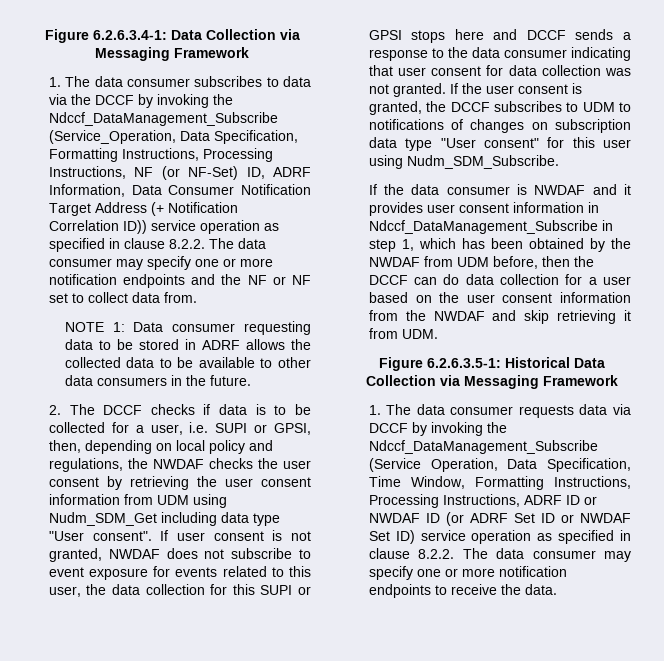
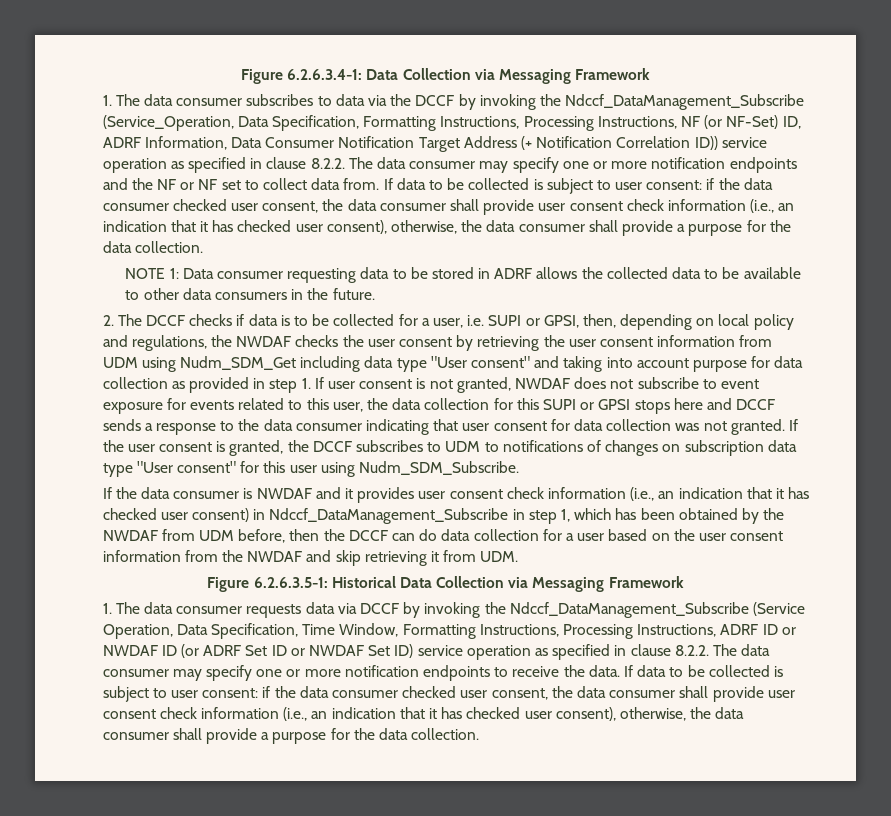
(197, 297) none -> [383,178,773,194] [102,199,795,215] [102,220,791,236] [102,241,203,253] If data to be collected is subject to user consent: if the data consumer checked user consent, the data consumer shall provide user consent check information (i.e., an indication that it has checked user consent), otherwise, the data consumer shall provide a purpose for the data collection.
[92,531,152,541] consent". -> [471,356,804,372] [102,377,311,393] consent" and taking into account purpose for data collection as provided in step 1.
[512,202,584,213] information -> [506,487,810,501] [102,508,250,522] check information (i.e., an indication that it has checked user consent)
(557, 589) none -> [623,665,783,677] [102,686,795,702] [102,707,745,721] [102,728,480,744] If data to be collected is subject to user consent: if the data consumer checked user consent, the data consumer shall provide user consent check information (i.e., an indication that it has checked user consent), otherwise, the data consumer shall provide a purpose for the data collection.

